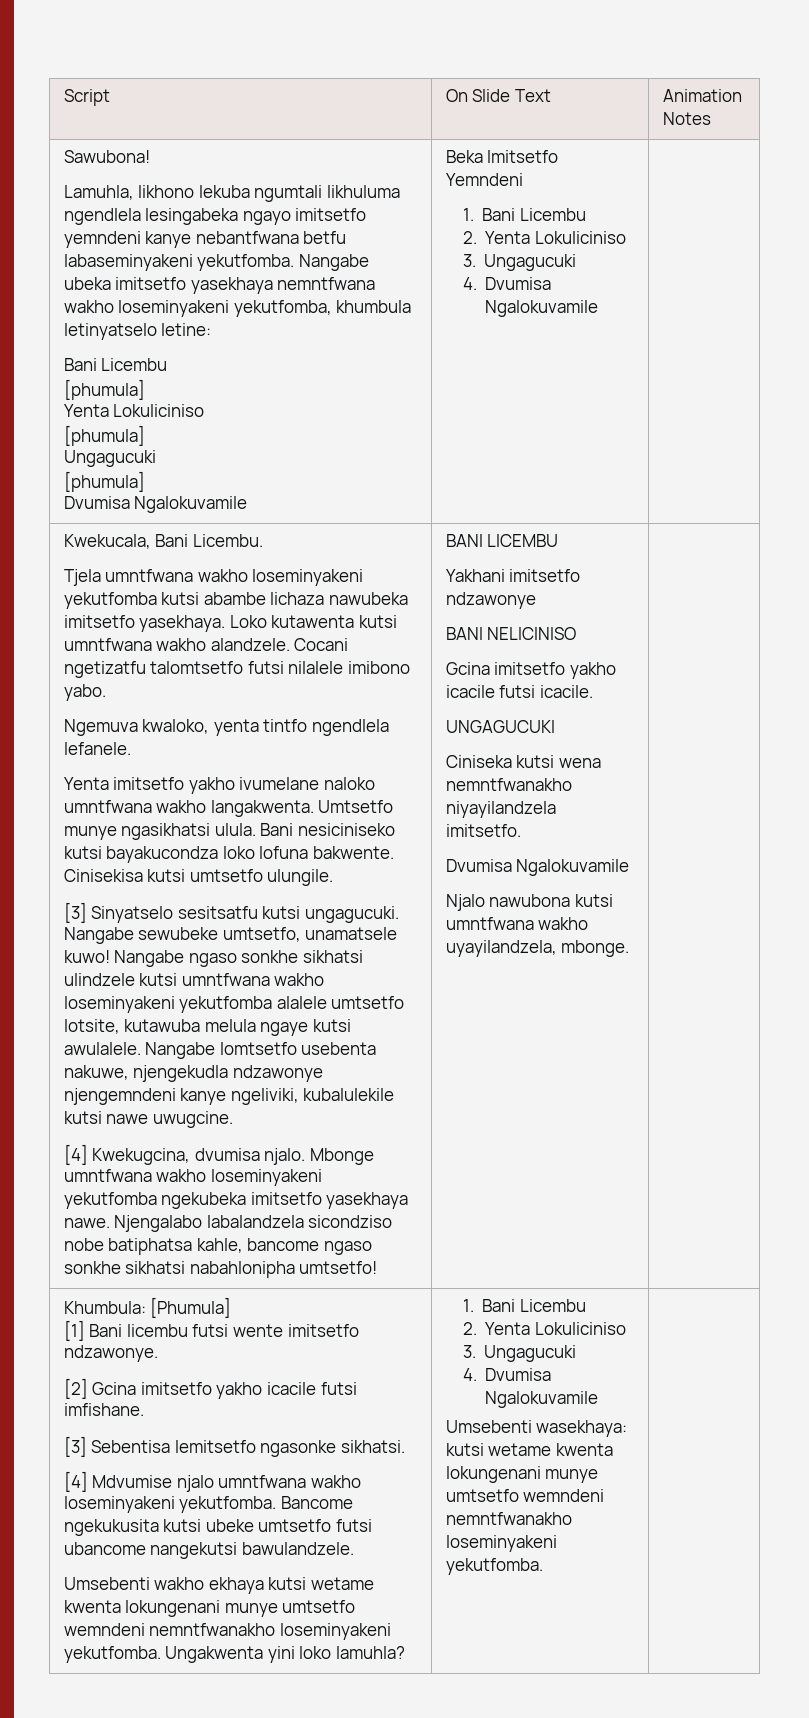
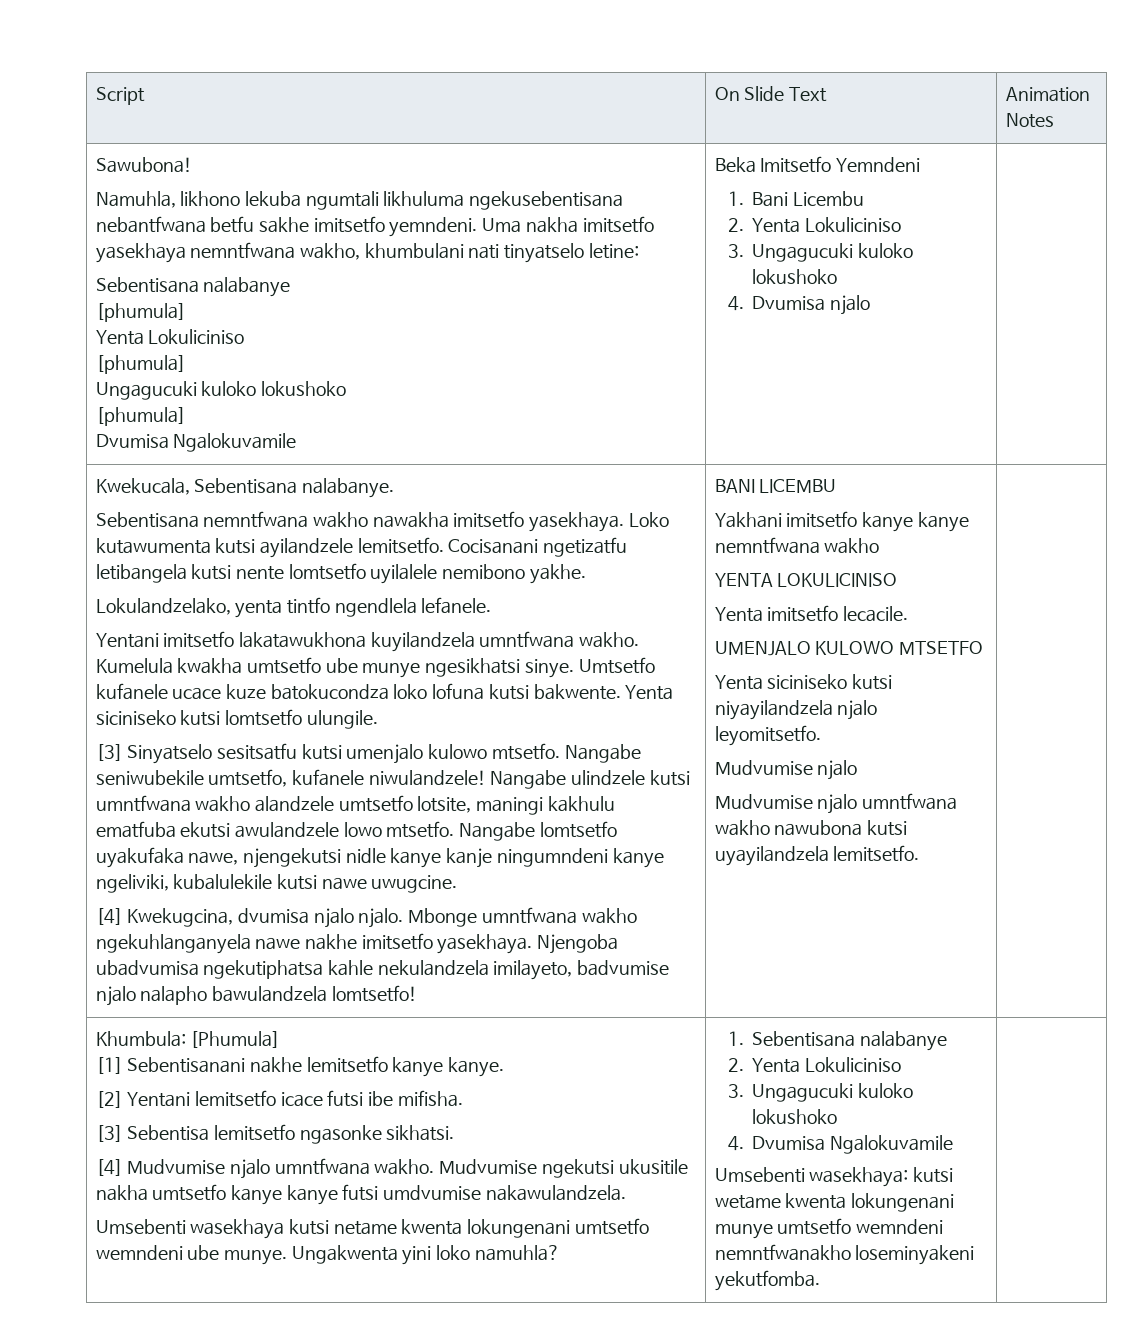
[63,185,134,200] Lamuhla, -> [95,191,176,208] Namuhla,
[63,208,367,225] [63,231,347,248] [63,254,369,271] [63,277,376,294] [63,300,412,317] [63,323,157,340] ngendlela lesingabeka ngayo imitsetfo yemndeni kanye nebantfwana betfu labaseminyakeni yekutfomba. Nangabe ubeka imitsetfo yasekhaya nemntfwana wakho loseminyakeni yekutfomba, khumbula letinyatselo -> [469,191,624,210] [95,216,654,237] [95,242,585,263] ngekusebentisana nebantfwana betfu sakhe imitsetfo yemndeni. Uma nakha imitsetfo yasekhaya nemntfwana wakho, khumbulani nati tinyatselo
[63,358,168,371] Bani Licembu -> [95,277,291,297] Sebentisana nalabanye
(156, 458) none -> [201,381,347,396] kuloko lokushoko
[462,277,552,290] [485,300,599,317] // 4. Dvumisa Ngalokuvamile -> [858,243,914,258] [752,269,838,284] [727,295,871,315] kuloko lokushoko // 4. Dvumisa njalo
[155,534,263,547] [63,569,364,586] [63,592,408,609] [63,615,397,632] [63,638,349,651] [63,661,410,678] [63,684,106,701] [63,719,389,736] [63,742,131,755] [63,777,375,794] [63,800,394,817] [63,823,395,840] [63,846,394,863] [63,869,263,882] Bani Licembu. // Tjela umntfwana wakho loseminyakeni yekutfomba kutsi abambe lichaza nawubeka imitsetfo yasekhaya. Loko kutawenta kutsi umntfwana wakho alandzele. Cocani ngetizatfu talomtsetfo futsi nilalele imibono yabo. // Ngemuva kwaloko, yenta tintfo ngendlela lefanele. // Yenta imitsetfo yakho ivumelane naloko umntfwana wakho langakwenta. Umtsetfo munye ngasikhatsi ulula. Bani nesiciniseko kutsi bayakucondza loko lofuna bakwente. Cinisekisa kutsi umtsetfo -> [194,478,395,498] [95,511,669,532] [95,537,628,558] [95,563,586,584] [95,597,492,618] [95,631,640,652] [95,657,655,678] [95,683,674,700] [95,709,303,726] Sebentisana nalabanye. // Sebentisana nemntfwana wakho nawakha imitsetfo yasekhaya. Loko kutawumenta kutsi ayilandzele lemitsetfo. Cocisanani ngetizatfu letibangela kutsi nente lomtsetfo uyilalele nemibono yakhe. // Lokulandzelako, yenta tintfo ngendlela lefanele. // Yentani imitsetfo lakatawukhona kuyilandzela umntfwana wakho. Kumelula kwakha umtsetfo ube munye ngesikhatsi sinye. Umtsetfo kufanele ucace kuze batokucondza loko lofuna kutsi bakwente. Yenta siciniseko kutsi lomtsetfo
[304,906,399,923] [63,927,398,944] [63,950,363,967] [63,973,325,986] [63,996,405,1013] [63,1019,351,1036] [63,1042,377,1059] [63,1065,323,1082] [63,1088,176,1105] ungagucuki. Nangabe sewubeke umtsetfo, unamatsele kuwo! Nangabe ngaso sonkhe sikhatsi ulindzele kutsi umntfwana wakho loseminyakeni yekutfomba alalele umtsetfo lotsite, kutawuba melula ngaye kutsi awulalele. Nangabe lomtsetfo usebenta nakuwe, njengekudla ndzawonye njengemndeni -> [346,743,641,764] [95,769,690,789] [95,795,615,815] [95,821,617,841] [95,847,608,868] umenjalo kulowo mtsetfo. Nangabe seniwubekile umtsetfo, kufanele niwulandzele! Nangabe ulindzele kutsi umntfwana wakho alandzele umtsetfo lotsite, maningi kakhulu ematfuba ekutsi awulandzele lowo mtsetfo. Nangabe lomtsetfo uyakufaka nawe, njengekutsi nidle kanye kanje ningumndeni
(260, 1154) none -> [313,908,354,928] njalo
[210,1169,322,1186] [63,1192,409,1209] [63,1215,393,1232] [63,1238,372,1255] [63,1261,378,1278] [445,534,559,547] [445,569,581,582] [445,592,536,609] [445,627,577,640] [445,662,616,679] [445,685,593,698] [445,720,555,733] [445,755,601,768] [445,778,572,791] [445,801,556,818] [445,824,521,837] [445,859,630,876] [445,894,613,911] [445,917,589,930] [445,940,630,957] [63,1297,232,1318] [63,1320,359,1341] [63,1345,158,1362] [63,1378,357,1399] [63,1403,144,1416] loseminyakeni yekutfomba ngekubeka imitsetfo yasekhaya nawe. Njengalabo labalandzela sicondziso nobe batiphatsa kahle, bancome ngaso sonkhe sikhatsi nabahlonipha umtsetfo! | BANI LICEMBU // Yakhani imitsetfo ndzawonye // BANI NELICINISO // Gcina imitsetfo yakho icacile futsi icacile. // UNGAGUCUKI // Ciniseka kutsi wena nemntfwanakho niyayilandzela imitsetfo. // Dvumisa Ngalokuvamile // Njalo nawubona kutsi umntfwana wakho uyayilandzela, mbonge. | // Khumbula: [Phumula] // [1] Bani licembu futsi wente imitsetfo ndzawonye. // [2] Gcina imitsetfo yakho icacile futsi imfishane. -> [95,933,619,954] [95,960,670,980] [95,985,417,1006] [714,479,837,493] [714,511,969,532] [714,537,880,554] [714,573,898,587] [714,605,909,622] [714,641,984,656] [714,674,893,690] [714,700,878,720] [714,725,821,746] [714,760,858,780] [714,793,958,814] [714,820,908,836] [714,845,920,866] [95,1031,281,1048] [95,1056,505,1077] [95,1090,463,1108] ngekuhlanganyela nawe nakhe imitsetfo yasekhaya. Njengoba ubadvumisa ngekutiphatsa kahle nekulandzela imilayeto, badvumise njalo nalapho bawulandzela lomtsetfo! | BANI LICEMBU // Yakhani imitsetfo kanye kanye nemntfwana wakho // YENTA LOKULICINISO // Yenta imitsetfo lecacile. // UMENJALO KULOWO MTSETFO // Yenta siciniseko kutsi niyayilandzela njalo leyomitsetfo. // Mudvumise njalo // Mudvumise njalo umntfwana wakho nawubona kutsi uyayilandzela lemitsetfo. | // Khumbula: [Phumula] // [1] Sebentisanani nakhe lemitsetfo kanye kanye. // [2] Yentani lemitsetfo icace futsi ibe mifisha.
[92,1475,361,1492] [63,1496,353,1513] [63,1519,372,1536] [63,1542,354,1559] [63,1577,374,1594] [63,1600,356,1617] [63,1623,391,1640] [63,1646,161,1663] Mdvumise njalo umntfwana wakho loseminyakeni yekutfomba. Bancome ngekukusita kutsi ubeke umtsetfo futsi ubancome nangekutsi bawulandzele. // Umsebenti wakho ekhaya kutsi wetame kwenta lokungenani munye umtsetfo wemndeni nemntfwanakho loseminyakeni yekutfomba. -> [127,1158,688,1179] [95,1184,626,1205] [95,1218,649,1239] [95,1245,288,1265] Mudvumise njalo umntfwana wakho. Mudvumise ngekutsi ukusitile nakha umtsetfo kanye kanye futsi umdvumise nakawulandzela. // Umsebenti wasekhaya kutsi netame kwenta lokungenani umtsetfo wemndeni ube munye.
[335,1646,405,1659] [462,1299,586,1312] [462,1322,626,1335] [462,1345,577,1362] lamuhla? | 1. Bani Licembu // 2. Yenta Lokuliciniso // 3. Ungagucuki -> [474,1245,560,1261] [727,1031,948,1051] [727,1057,902,1073] [727,1083,914,1102] [752,1109,838,1124] namuhla? | 1. Sebentisana nalabanye // 2. Yenta Lokuliciniso // 3. Ungagucuki kuloko lokushoko

